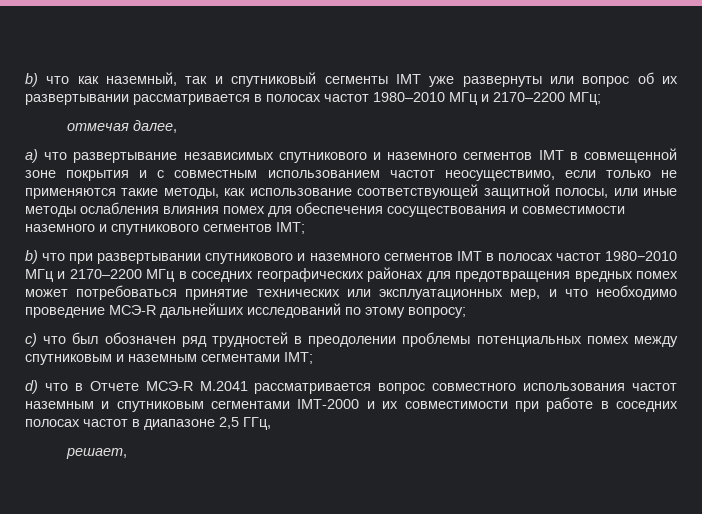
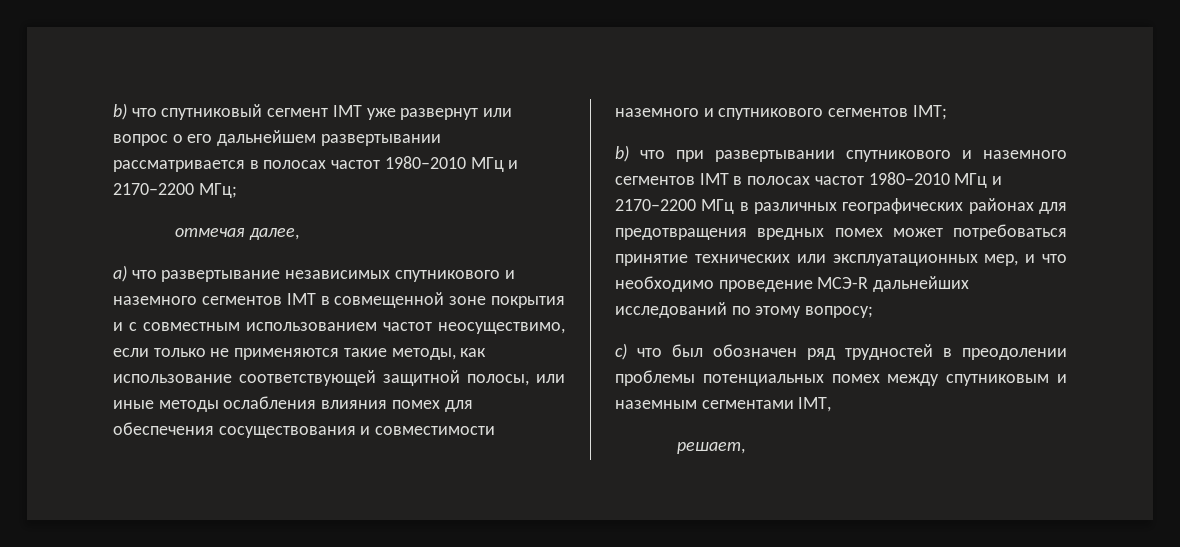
[25,72,388,87] b) что как наземный, так и спутниковый сегменты -> [113,103,329,120] b) что спутниковый сегмент
[462,76,542,87] развернуты -> [400,108,479,120] развернут
[637,72,678,84] об их -> [172,130,317,146] о его дальнейшем
[191,271,254,282] соседних -> [754,202,837,214] различных
[284,352,313,364] [25,380,677,394] [25,397,679,412] [25,417,271,430] IMT; // d) что в Отчете МСЭ-R M.2041 рассматривается вопрос совместного использования частот наземным и спутниковым сегментами IMT-2000 и их совместимости при работе в соседних полосах частот в диапазоне 2,5 ГГц, -> [798,397,832,412] IMT,

